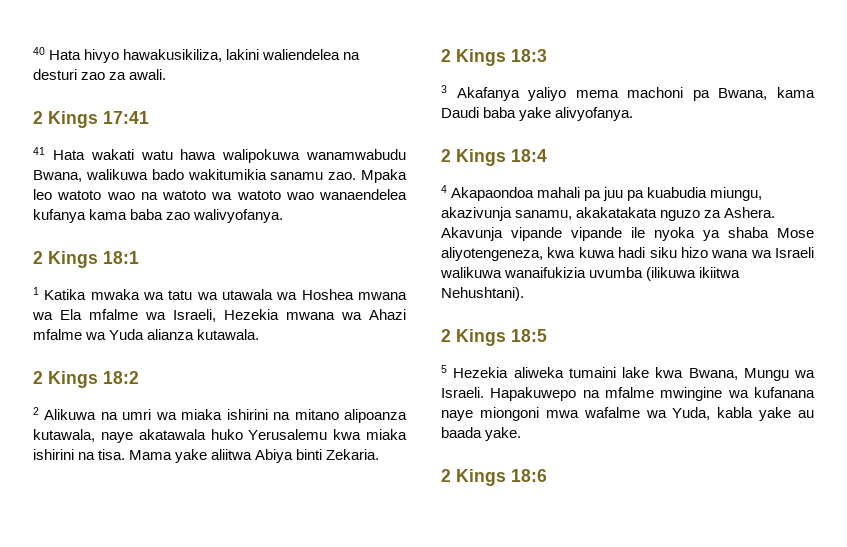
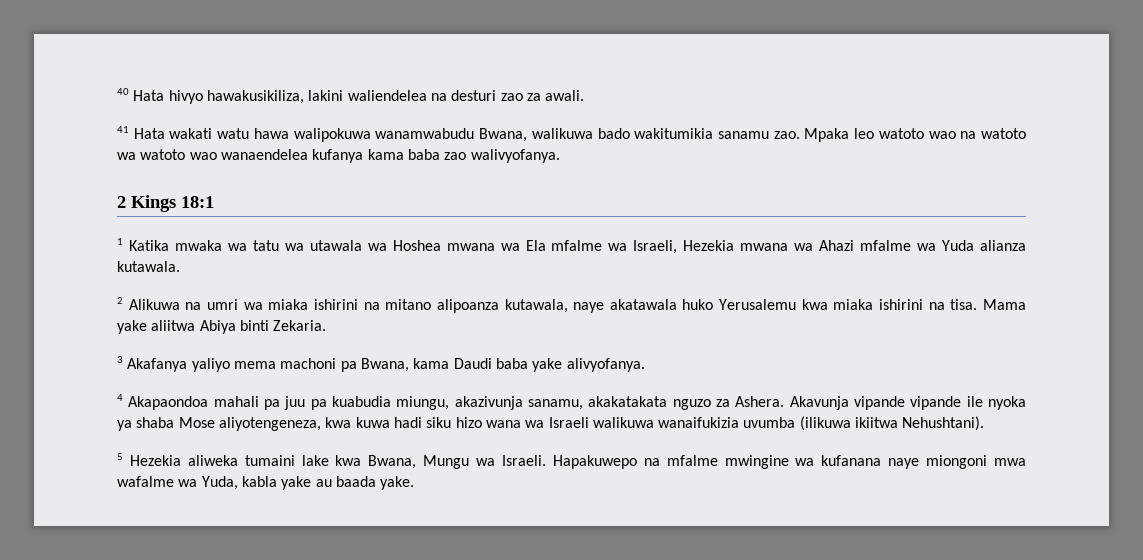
[33,111,149,128] // 2 Kings 17:41 -> (585, 95) none
[33,371,139,388] // 2 Kings 18:2 -> (180, 266) none
[441,49,547,66] // 2 Kings 18:3 -> (327, 325) none
[441,149,547,166] // 2 Kings 18:4 -> (645, 365) none
[441,329,547,346] // 2 Kings 18:5 -> (985, 423) none
[441,469,547,486] // 2 Kings 18:6 -> (415, 483) none

